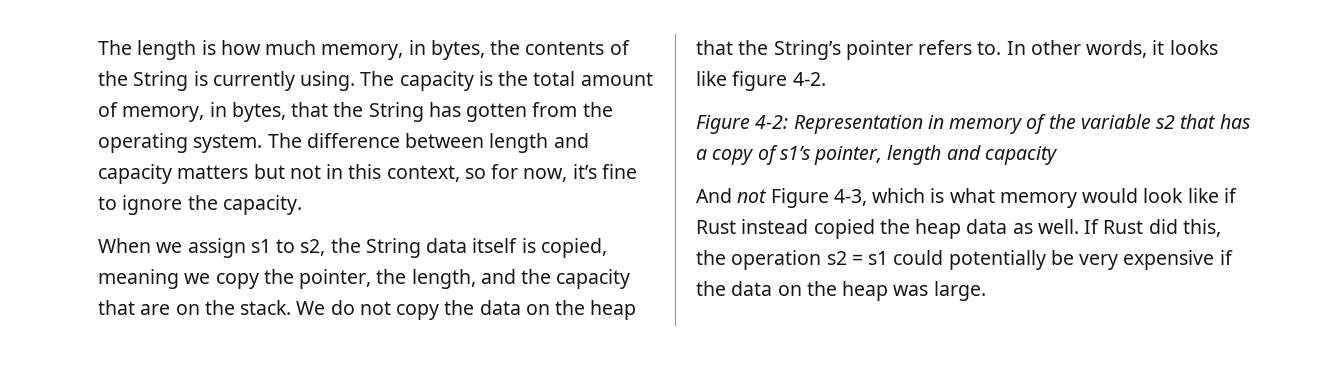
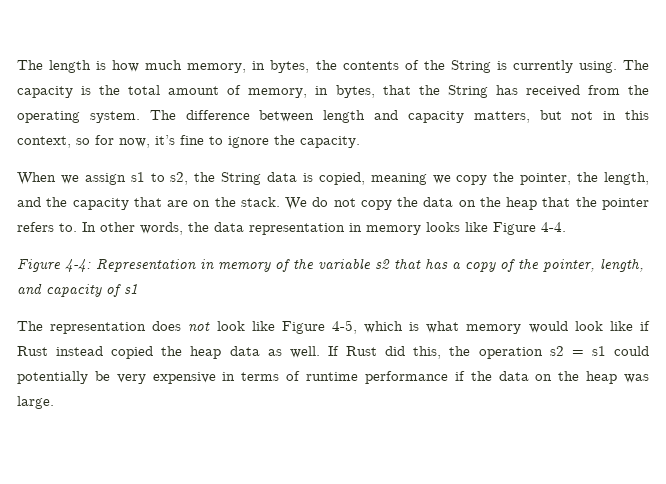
[466,103,528,122] gotten -> [525,85,580,97] received
[177,165,249,179] matters -> [473,111,530,123] matters,
[472,238,518,253] itself -> (298, 177) none
[773,40,841,60] String’s -> (597, 202) none
[1152,40,1218,55] [696,71,826,91] [696,115,789,134] it looks like figure 4-2. // Figure 4-2: -> [188,222,566,235] [17,258,91,272] the data representation in memory looks like Figure 4-4. // Figure 4-4:
[779,145,1058,165] [696,188,867,208] s1’s pointer, length and capacity // And not Figure 4-3, -> [518,258,644,272] [17,283,138,297] [17,320,357,334] the pointer, length, and capacity of s1 // The representation does not look like Figure 4-5,
(1215, 260) none -> [222,371,448,384] in terms of runtime performance

